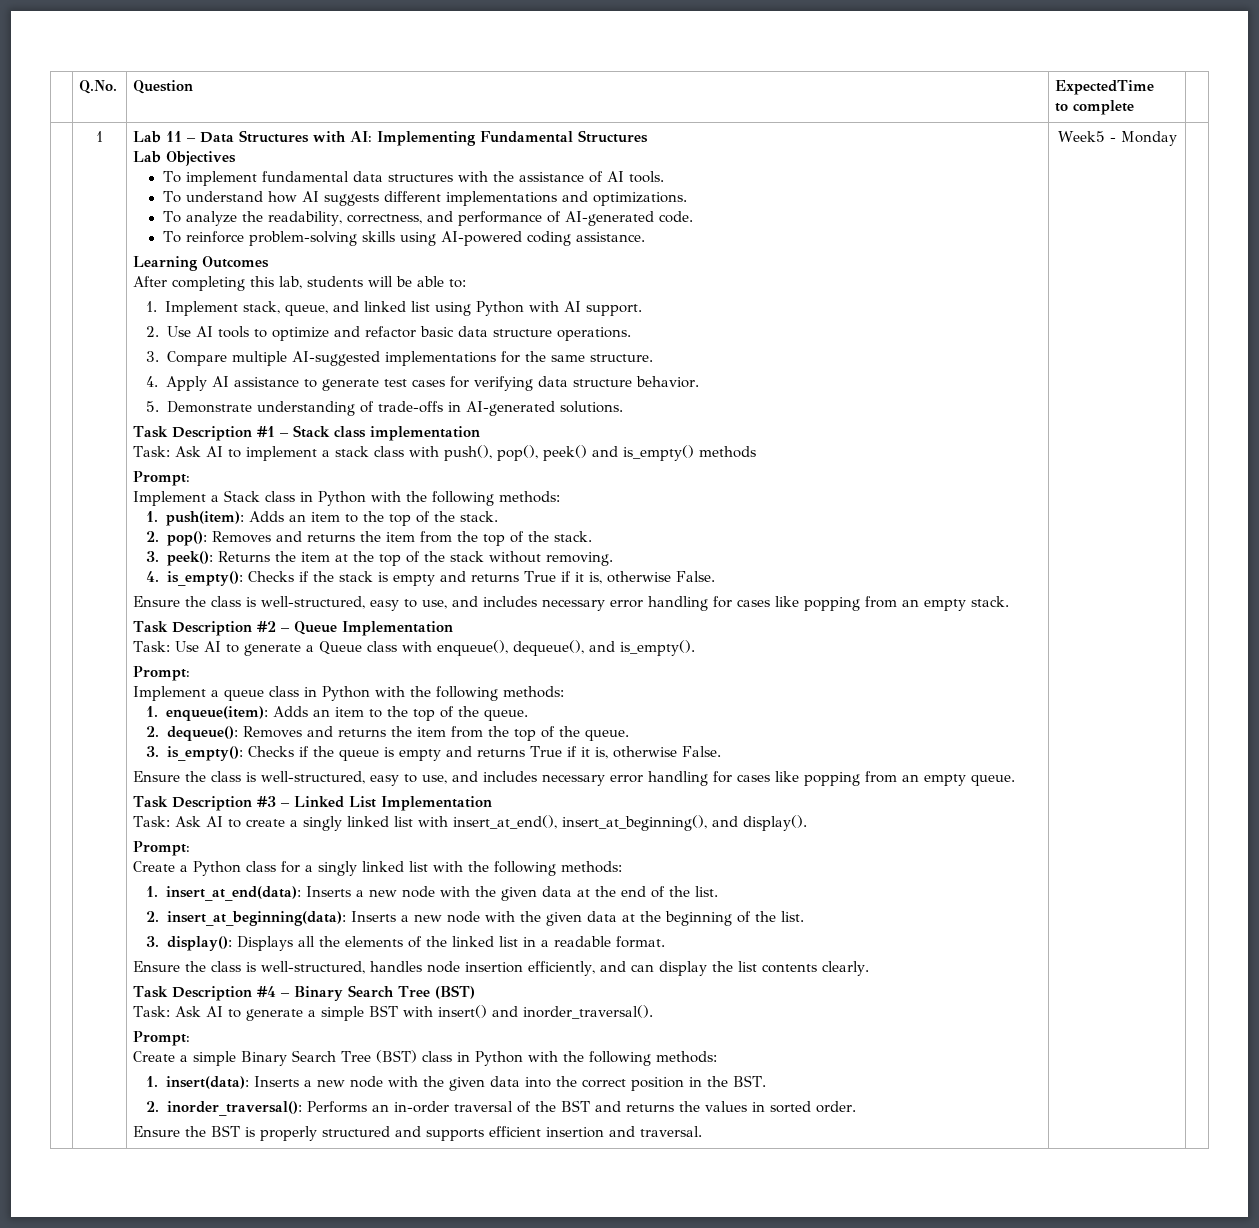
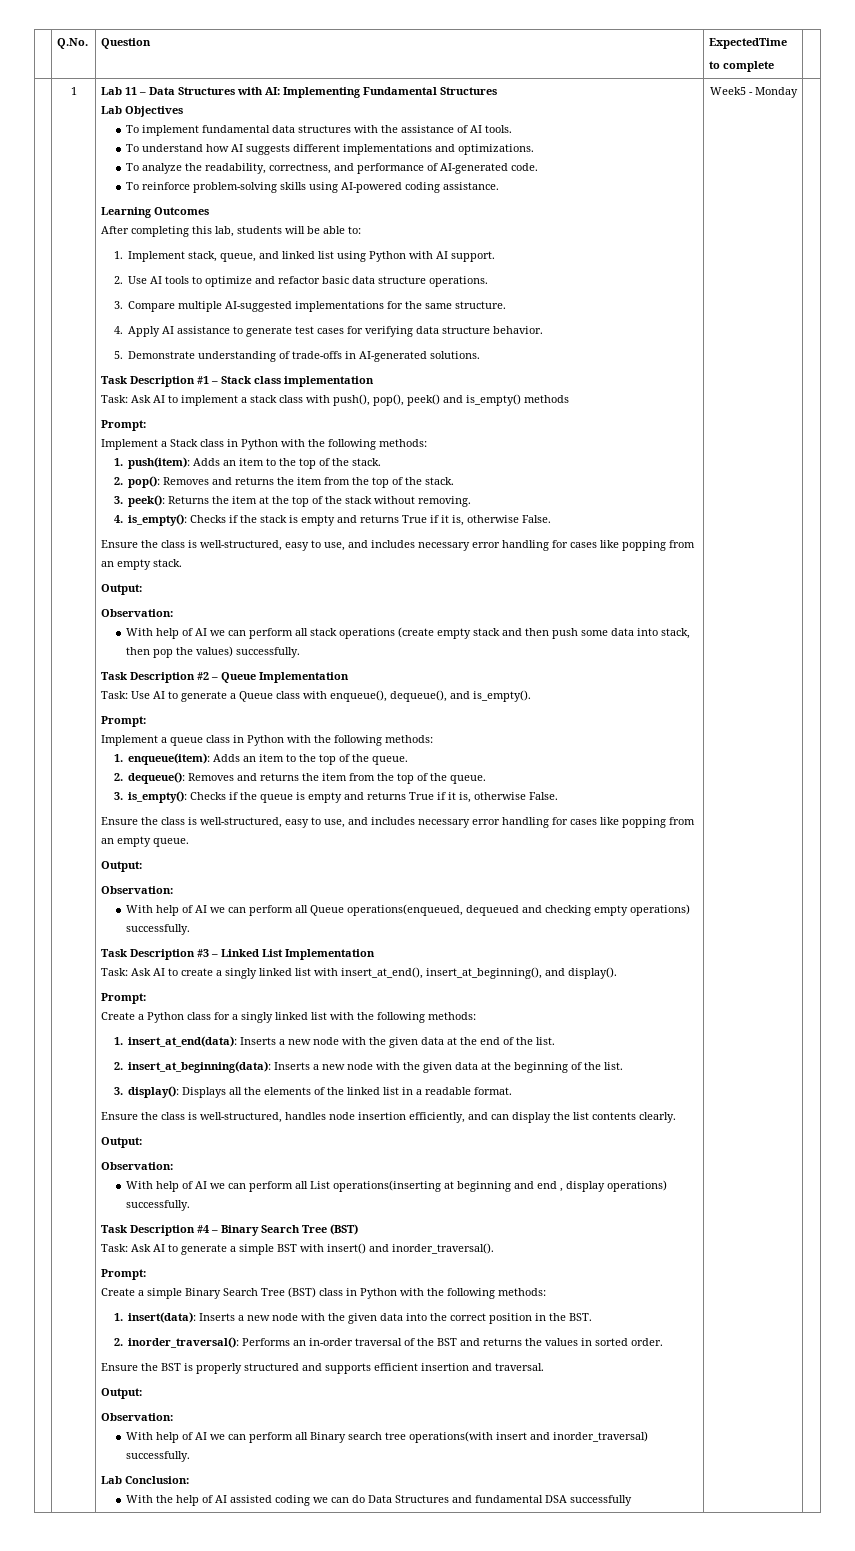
(1010, 601) none -> [101,584,143,595] [101,609,174,617] [125,627,690,639] [125,646,300,658] // Output: // Observation: // With help of AI we can perform all stack operations (create empty stack and then push some data into stack, then pop the values) successfully.
(1016, 780) none -> [101,861,143,872] [101,886,174,894] [125,904,690,916] [125,924,190,935] // Output: // Observation: // With help of AI we can perform all Queue operations(enqueued, dequeued and checking empty operations) successfully.
(870, 968) none -> [101,1137,143,1148] [101,1162,174,1170] [125,1180,667,1192] [125,1200,190,1211] // Output: // Observation: // With help of AI we can perform all List operations(inserting at beginning and end , display operations) successfully.
(703, 1131) none -> [101,1388,143,1399] [101,1413,174,1421] [125,1431,648,1443] [125,1451,190,1462] [101,1476,190,1484] [125,1495,632,1506] // Output: // Observation: // With help of AI we can perform all Binary search tree operations(with insert and inorder_traversal) successfully. // Lab Conclusion: // With the help of AI assisted coding we can do Data Structures and fundamental DSA successfully

